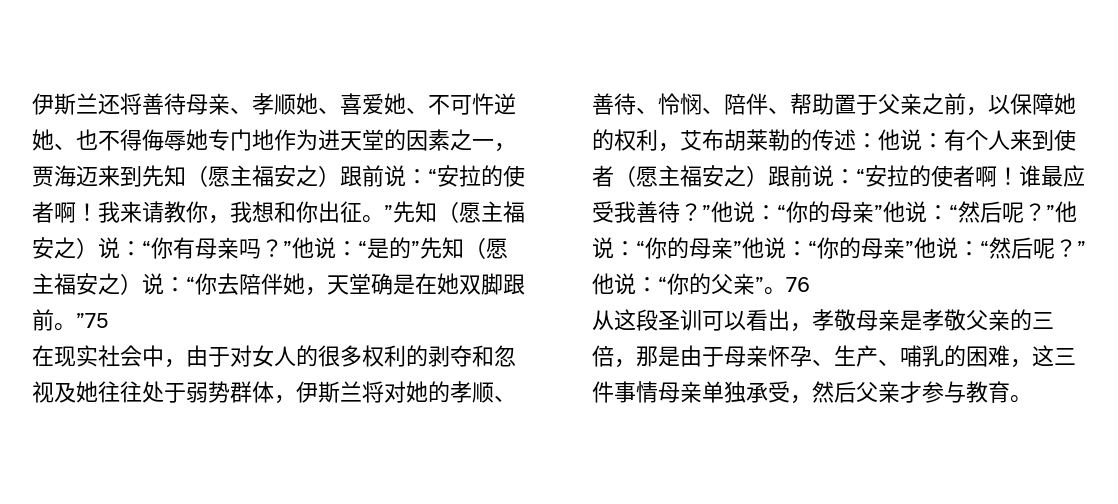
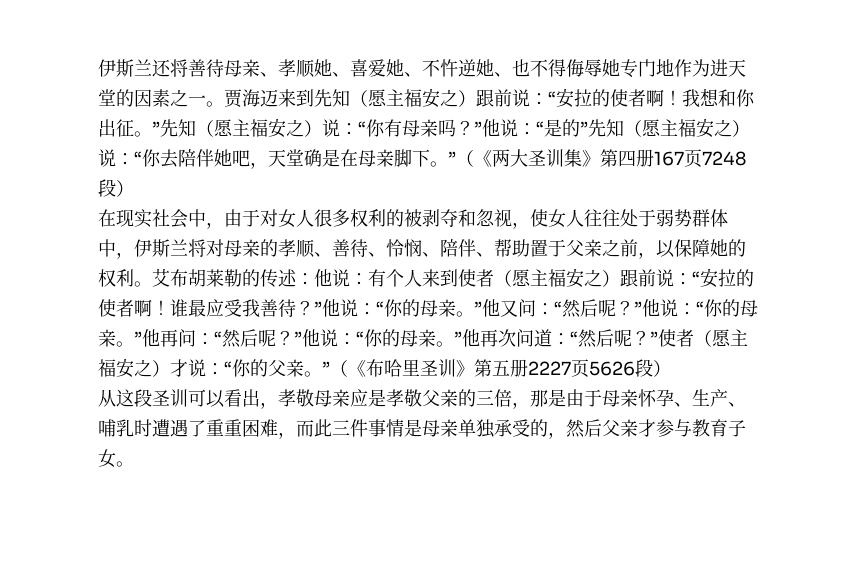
[450,95,472,115] 可 -> (440, 68) none
[494,143,516,152] ， -> [206,101,224,107] 。
[120,201,252,224] 来请教你，我 -> (700, 98) none
(305, 284) none -> [232,150,250,167] 吧
[437,273,525,295] [32,309,109,331] 她双脚跟前。”75 -> [358,149,746,168] [98,179,134,197] 母亲脚下。”（《两大圣训集》第四册167页7248段）
[296,345,318,367] 的 -> (314, 218) none
(428, 356) none -> [404,209,422,227] 被
[54,381,98,403] 及她 -> [512,209,584,229] ，使女人
(274, 392) none -> [98,239,116,257] 中
[406,381,428,403] 她 -> [224,239,260,257] 母亲
[658,143,680,152] ， -> [134,281,152,287] 。
[874,201,1077,223] [592,237,1086,259] [592,273,810,295] ”他说：“然后呢？”他说：“你的母亲”他说：“你的母亲”他说：“然后呢？”他说：“你的父亲”。76 -> [456,299,758,318] [98,329,748,348] [98,358,671,378] 。”他又问：“然后呢？”他说：“你的母亲。”他再问：“然后呢？”他说：“你的母亲。”他再次问道：“然后呢？”使者（愿主福安之）才说：“你的父亲。”（《布哈里圣训》第五册2227页5626段）
(900, 320) none -> [350,389,368,407] 应
[944,345,1054,368] 的困难，这 -> [134,419,332,439] 时遭遇了重重困难，而此
(658, 392) none -> [404,419,422,437] 是
(790, 392) none -> [530,419,548,437] 的
(1010, 392) none -> [728,420,746,437] [98,449,116,468] 子女

